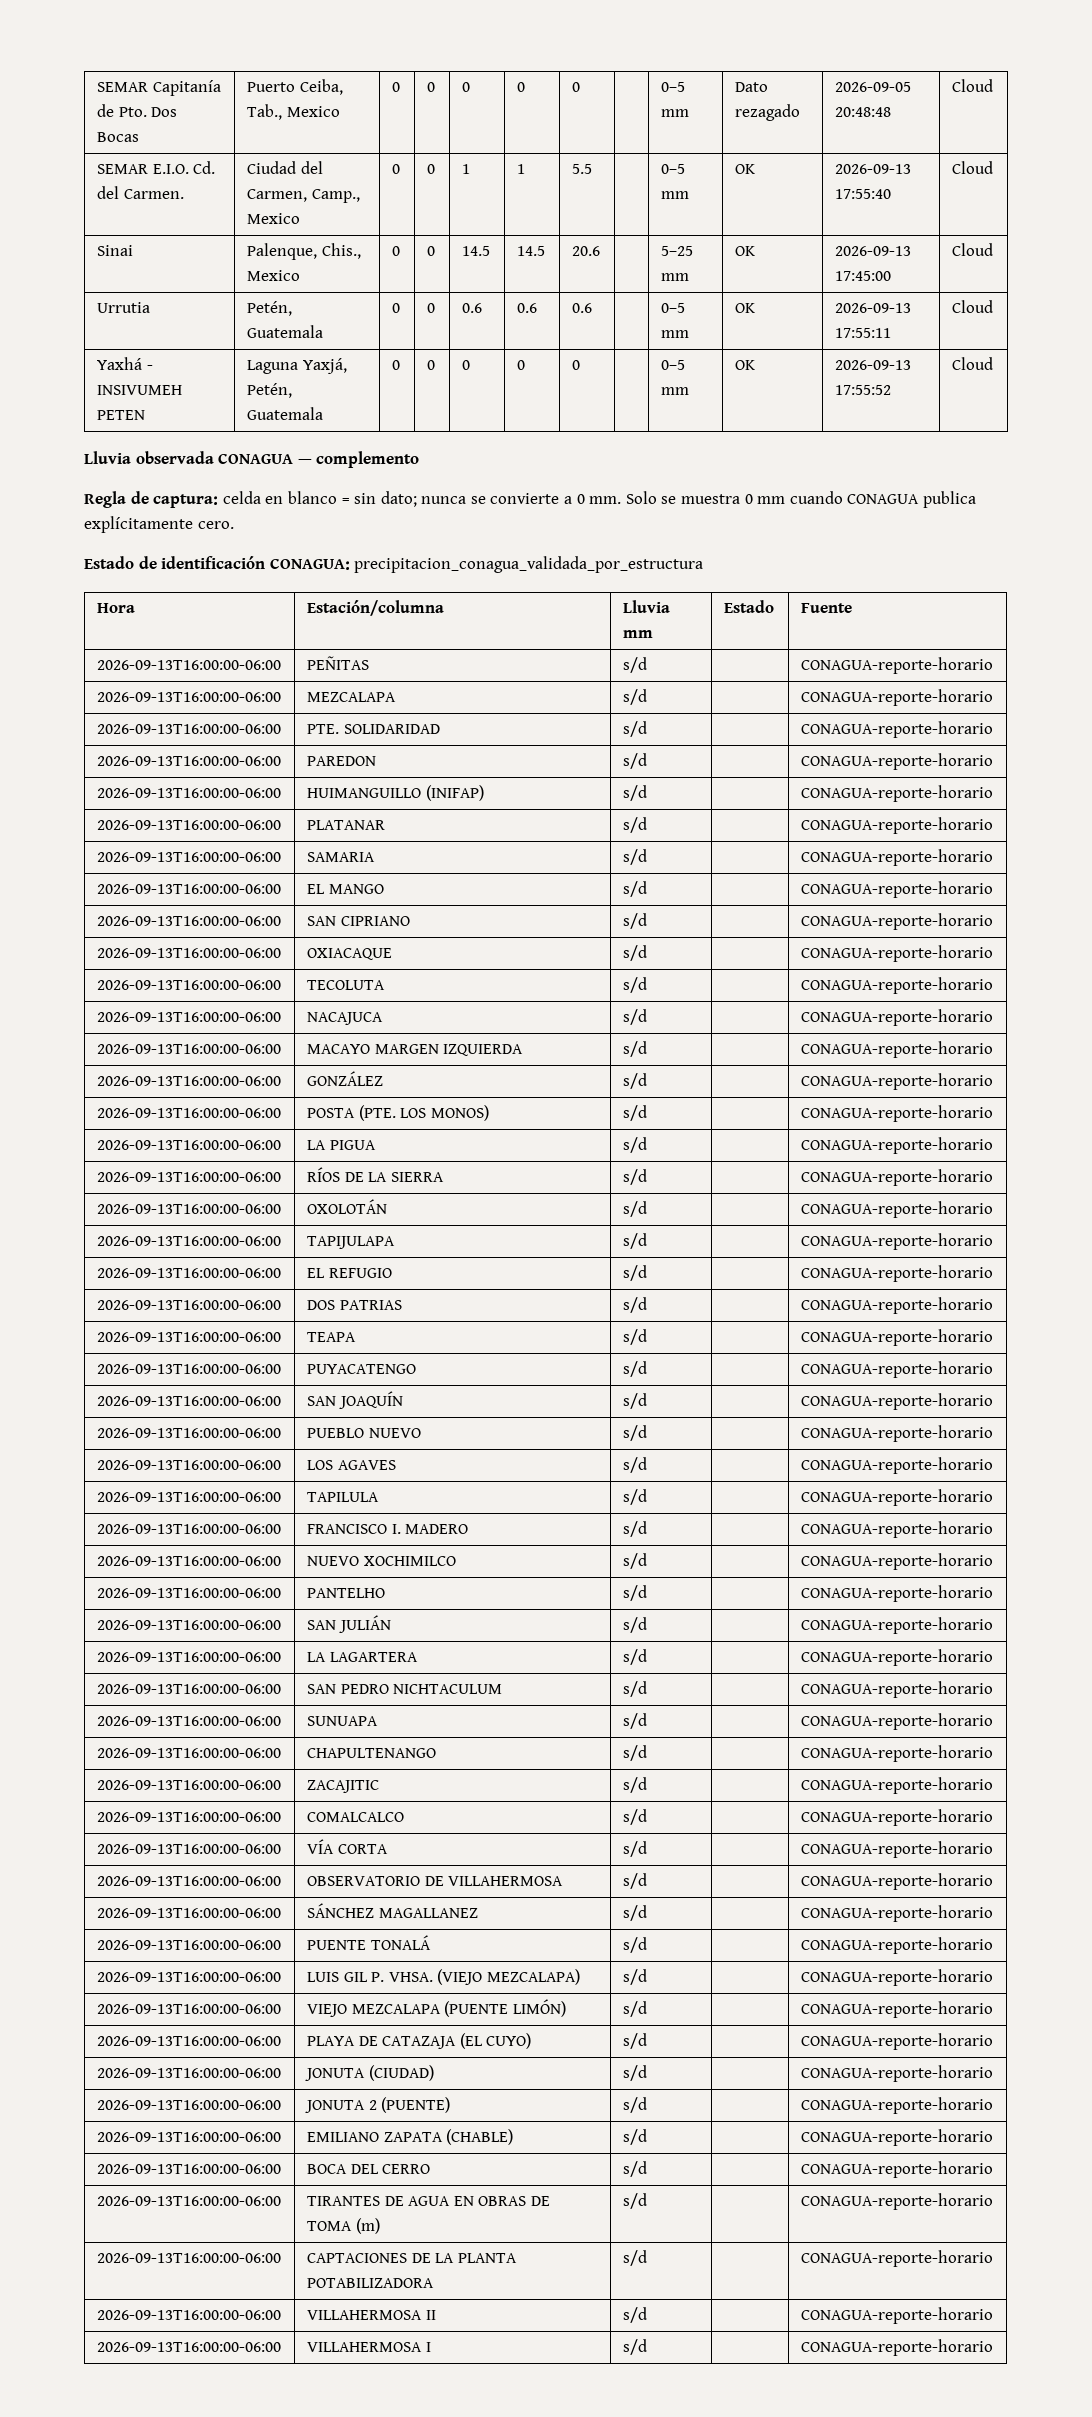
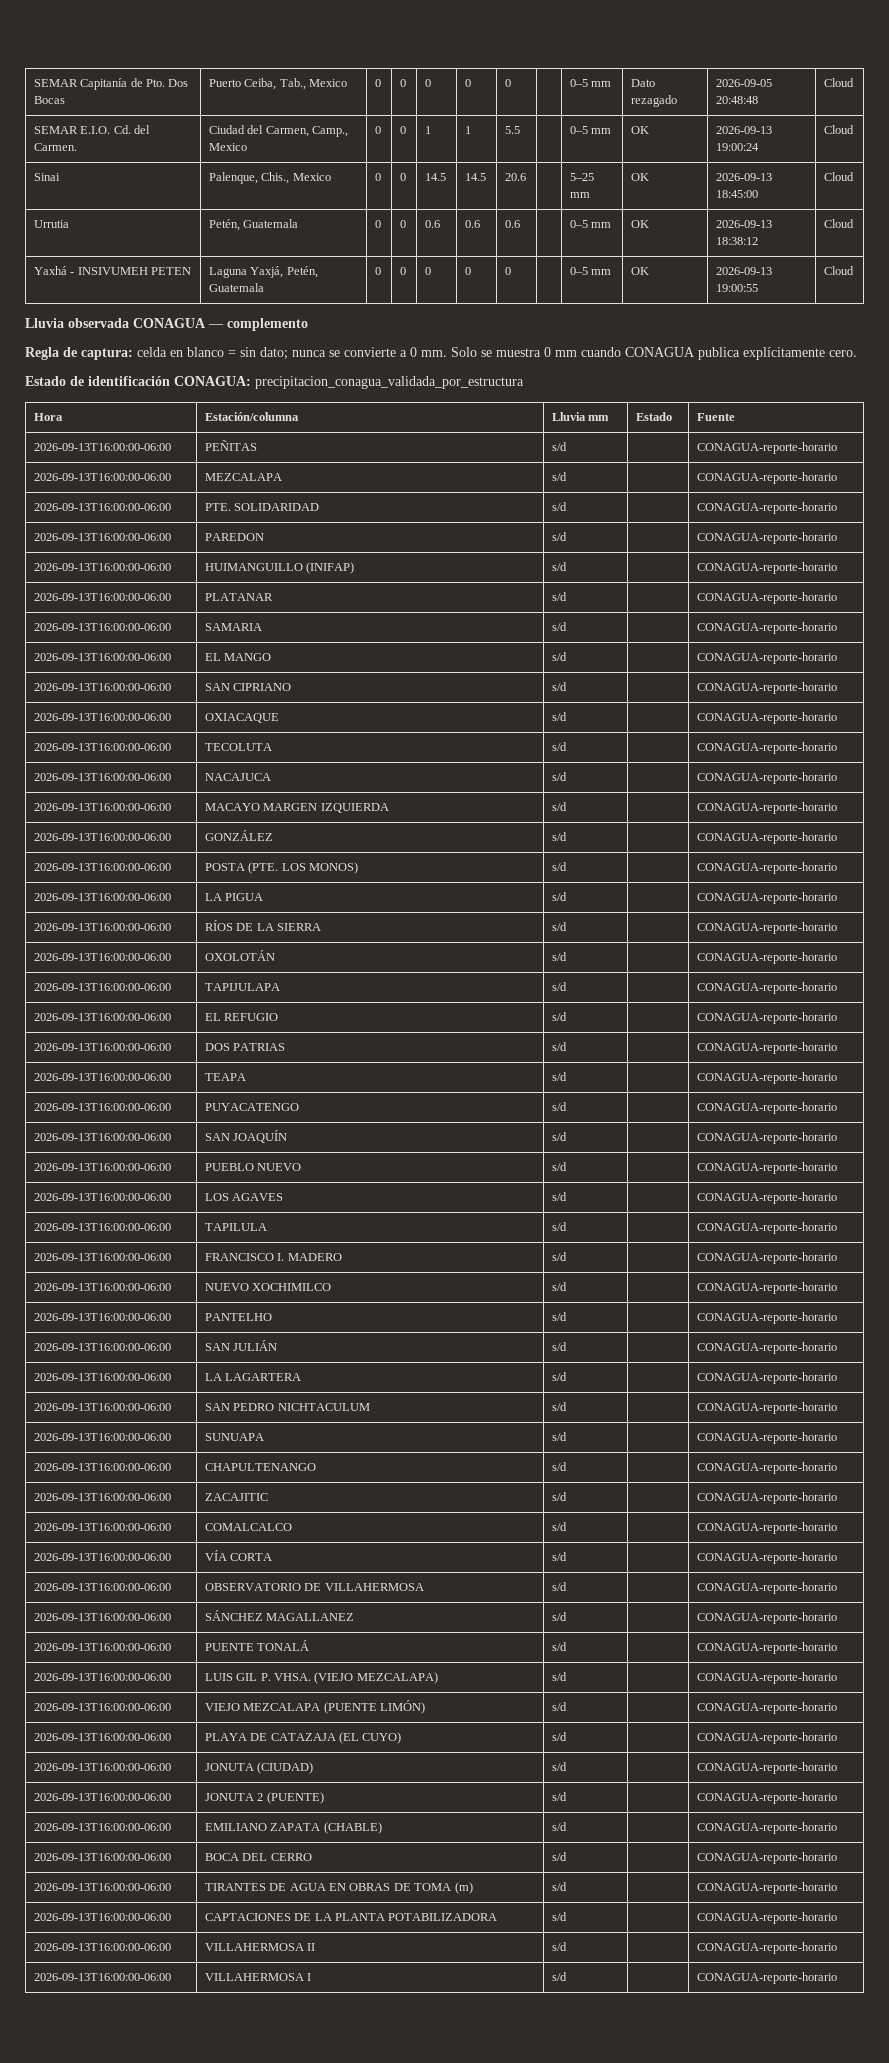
[834,189,891,199] 17:55:40 -> [715,143,759,151] 19:00:24
[834,271,891,281] 17:45:00 -> [715,190,758,198] 18:45:00
[834,328,891,338] 17:55:11 -> [715,237,758,245] 18:38:12
[834,385,891,395] 17:55:52 -> [715,284,758,292] 19:00:55

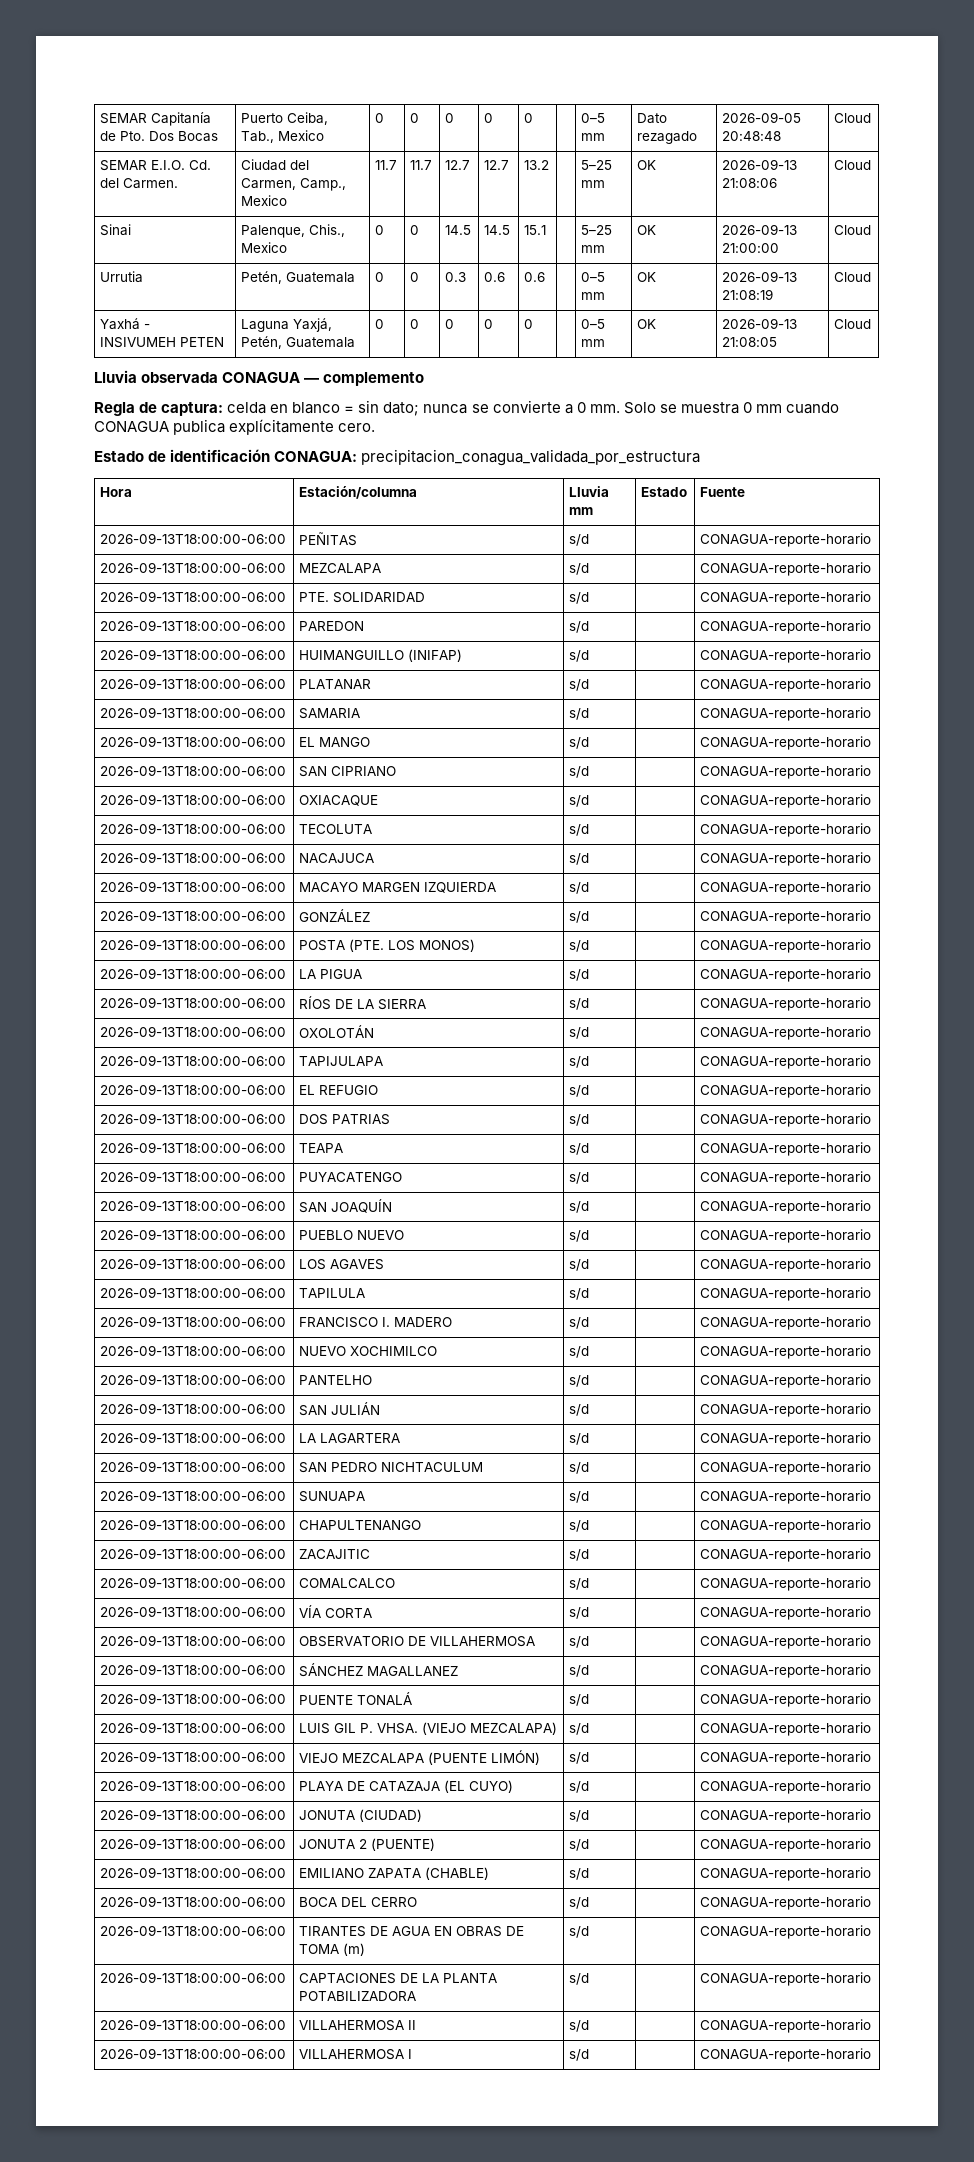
[374,126,381,134] [399,126,406,134] [424,126,431,134] [464,126,471,134] [504,126,520,134] [569,126,612,134] [630,126,649,134] [715,126,772,134] [715,143,759,151] 0 | 0 | 1 | 1 | 5.5 | | 0–5 mm | OK | 2026-09-13 19:00:24 -> [375,160,398,170] [410,160,433,170] [445,160,471,170] [484,160,510,170] [524,160,550,170] [581,160,613,170] [581,180,606,188] [637,160,657,170] [722,159,798,170] [722,178,778,188] 11.7 | 11.7 | 12.7 | 12.7 | 13.2 | | 5–25 mm | OK | 2026-09-13 21:08:06
[504,173,526,181] [569,173,594,181] [569,192,590,198] [630,173,649,181] [715,173,772,181] [715,190,758,198] 20.6 | | 5–25 mm | OK | 2026-09-13 18:45:00 -> [524,225,547,235] [581,225,613,235] [581,245,606,253] [637,225,657,235] [722,224,798,235] [722,243,780,253] 15.1 | | 5–25 mm | OK | 2026-09-13 21:00:00
[424,220,440,228] 0.6 -> [445,272,467,282] 0.3
[715,237,758,245] 18:38:12 -> [722,289,774,300] 21:08:19
[715,284,758,292] 19:00:55 -> [722,337,778,347] 21:08:05
[33,443,171,451] 2026-09-13T16:00:00-06:00 -> [100,533,287,544] 2026-09-13T18:00:00-06:00
[33,473,171,481] 2026-09-13T16:00:00-06:00 -> [100,562,287,573] 2026-09-13T18:00:00-06:00
[33,503,171,511] 2026-09-13T16:00:00-06:00 -> [100,591,287,602] 2026-09-13T18:00:00-06:00
[33,533,171,541] 2026-09-13T16:00:00-06:00 -> [100,620,287,631] 2026-09-13T18:00:00-06:00
[33,563,171,571] 2026-09-13T16:00:00-06:00 -> [100,649,287,660] 2026-09-13T18:00:00-06:00
[33,593,171,601] 2026-09-13T16:00:00-06:00 -> [100,678,287,689] 2026-09-13T18:00:00-06:00
[33,623,171,631] 2026-09-13T16:00:00-06:00 -> [100,707,287,718] 2026-09-13T18:00:00-06:00
[33,653,171,661] 2026-09-13T16:00:00-06:00 -> [100,736,287,747] 2026-09-13T18:00:00-06:00
[33,683,171,691] 2026-09-13T16:00:00-06:00 -> [100,765,287,776] 2026-09-13T18:00:00-06:00
[33,713,171,721] 2026-09-13T16:00:00-06:00 -> [100,794,287,805] 2026-09-13T18:00:00-06:00
[33,743,171,751] 2026-09-13T16:00:00-06:00 -> [100,823,287,834] 2026-09-13T18:00:00-06:00
[33,773,171,781] 2026-09-13T16:00:00-06:00 -> [100,852,287,863] 2026-09-13T18:00:00-06:00
[33,803,171,811] 2026-09-13T16:00:00-06:00 -> [100,881,287,892] 2026-09-13T18:00:00-06:00
[33,833,171,841] 2026-09-13T16:00:00-06:00 -> [100,910,287,921] 2026-09-13T18:00:00-06:00
[33,863,171,871] 2026-09-13T16:00:00-06:00 -> [100,939,287,950] 2026-09-13T18:00:00-06:00
[33,893,171,901] 2026-09-13T16:00:00-06:00 -> [100,968,287,979] 2026-09-13T18:00:00-06:00
[33,923,171,931] 2026-09-13T16:00:00-06:00 -> [100,997,287,1008] 2026-09-13T18:00:00-06:00
[33,953,171,961] 2026-09-13T16:00:00-06:00 -> [100,1026,287,1037] 2026-09-13T18:00:00-06:00
[33,983,171,991] 2026-09-13T16:00:00-06:00 -> [100,1055,287,1066] 2026-09-13T18:00:00-06:00
[33,1013,171,1021] 2026-09-13T16:00:00-06:00 -> [100,1084,287,1095] 2026-09-13T18:00:00-06:00
[33,1043,171,1051] 2026-09-13T16:00:00-06:00 -> [100,1113,287,1124] 2026-09-13T18:00:00-06:00
[33,1073,171,1081] 2026-09-13T16:00:00-06:00 -> [100,1142,287,1153] 2026-09-13T18:00:00-06:00
[33,1103,171,1111] 2026-09-13T16:00:00-06:00 -> [100,1171,287,1182] 2026-09-13T18:00:00-06:00
[33,1133,171,1141] 2026-09-13T16:00:00-06:00 -> [100,1200,287,1211] 2026-09-13T18:00:00-06:00
[33,1163,171,1171] 2026-09-13T16:00:00-06:00 -> [100,1229,287,1240] 2026-09-13T18:00:00-06:00
[33,1193,171,1201] 2026-09-13T16:00:00-06:00 -> [100,1258,287,1269] 2026-09-13T18:00:00-06:00
[33,1223,171,1231] 2026-09-13T16:00:00-06:00 -> [100,1287,287,1298] 2026-09-13T18:00:00-06:00
[33,1253,171,1261] 2026-09-13T16:00:00-06:00 -> [100,1316,287,1327] 2026-09-13T18:00:00-06:00
[33,1283,171,1291] 2026-09-13T16:00:00-06:00 -> [100,1345,287,1356] 2026-09-13T18:00:00-06:00
[33,1313,171,1321] 2026-09-13T16:00:00-06:00 -> [100,1374,287,1385] 2026-09-13T18:00:00-06:00
[33,1343,171,1351] 2026-09-13T16:00:00-06:00 -> [100,1403,287,1414] 2026-09-13T18:00:00-06:00
[33,1373,171,1381] 2026-09-13T16:00:00-06:00 -> [100,1432,287,1443] 2026-09-13T18:00:00-06:00
[33,1403,171,1411] 2026-09-13T16:00:00-06:00 -> [100,1461,287,1472] 2026-09-13T18:00:00-06:00
[33,1433,171,1441] 2026-09-13T16:00:00-06:00 -> [100,1490,287,1501] 2026-09-13T18:00:00-06:00
[33,1463,171,1471] 2026-09-13T16:00:00-06:00 -> [100,1519,287,1530] 2026-09-13T18:00:00-06:00
[33,1493,171,1501] 2026-09-13T16:00:00-06:00 -> [100,1548,287,1559] 2026-09-13T18:00:00-06:00
[33,1523,171,1531] 2026-09-13T16:00:00-06:00 -> [100,1577,287,1588] 2026-09-13T18:00:00-06:00
[33,1553,171,1561] 2026-09-13T16:00:00-06:00 -> [100,1606,287,1617] 2026-09-13T18:00:00-06:00
[33,1583,171,1591] 2026-09-13T16:00:00-06:00 -> [100,1635,287,1646] 2026-09-13T18:00:00-06:00
[33,1613,171,1621] 2026-09-13T16:00:00-06:00 -> [100,1664,287,1675] 2026-09-13T18:00:00-06:00
[33,1643,171,1651] 2026-09-13T16:00:00-06:00 -> [100,1693,287,1704] 2026-09-13T18:00:00-06:00
[33,1673,171,1681] 2026-09-13T16:00:00-06:00 -> [100,1722,287,1733] 2026-09-13T18:00:00-06:00
[33,1703,171,1711] 2026-09-13T16:00:00-06:00 -> [100,1751,287,1762] 2026-09-13T18:00:00-06:00
[33,1733,171,1741] 2026-09-13T16:00:00-06:00 -> [100,1780,287,1791] 2026-09-13T18:00:00-06:00
[33,1763,171,1771] 2026-09-13T16:00:00-06:00 -> [100,1809,287,1820] 2026-09-13T18:00:00-06:00
[33,1793,171,1801] 2026-09-13T16:00:00-06:00 -> [100,1838,287,1849] 2026-09-13T18:00:00-06:00
[33,1823,171,1831] 2026-09-13T16:00:00-06:00 -> [100,1867,287,1878] 2026-09-13T18:00:00-06:00
[33,1853,171,1861] 2026-09-13T16:00:00-06:00 -> [100,1896,287,1907] 2026-09-13T18:00:00-06:00
[33,1883,171,1891] 2026-09-13T16:00:00-06:00 -> [100,1925,287,1936] 2026-09-13T18:00:00-06:00
[33,1913,171,1921] 2026-09-13T16:00:00-06:00 -> [100,1972,287,1983] 2026-09-13T18:00:00-06:00
[33,1943,171,1951] 2026-09-13T16:00:00-06:00 -> [100,2019,287,2030] 2026-09-13T18:00:00-06:00
[33,1973,171,1981] 2026-09-13T16:00:00-06:00 -> [100,2048,287,2059] 2026-09-13T18:00:00-06:00

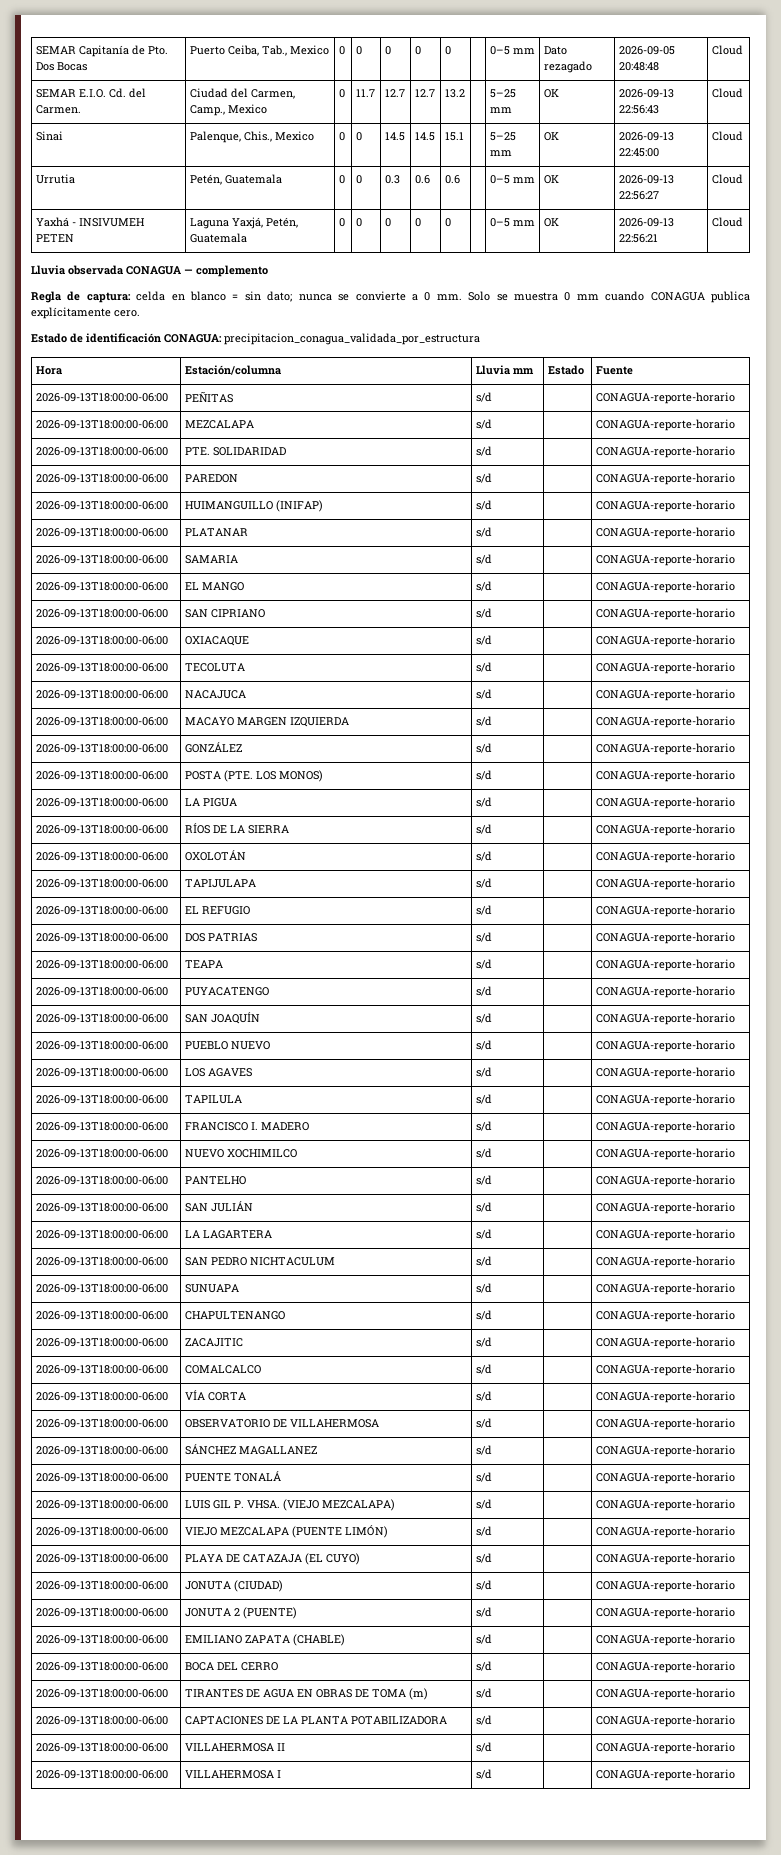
[375,160,398,170] 11.7 -> [338,89,345,98] 0
[722,178,778,188] 21:08:06 -> [618,105,659,114] 22:56:43
[722,243,780,253] 21:00:00 -> [618,148,659,157] 22:45:00
[722,289,774,300] 21:08:19 -> [618,191,659,200] 22:56:27
[722,337,778,347] 21:08:05 -> [618,234,658,243] 22:56:21

